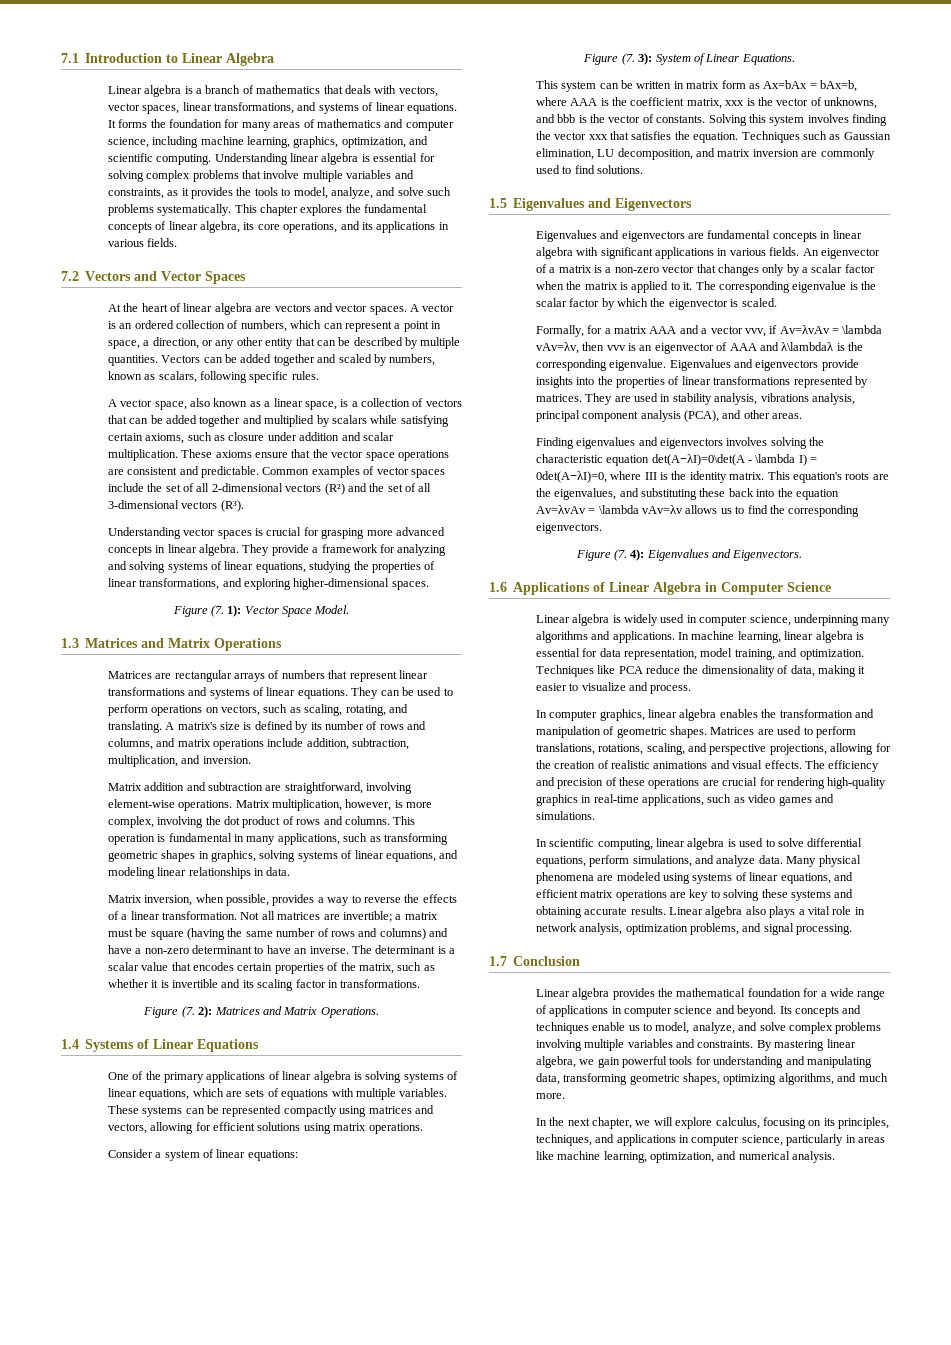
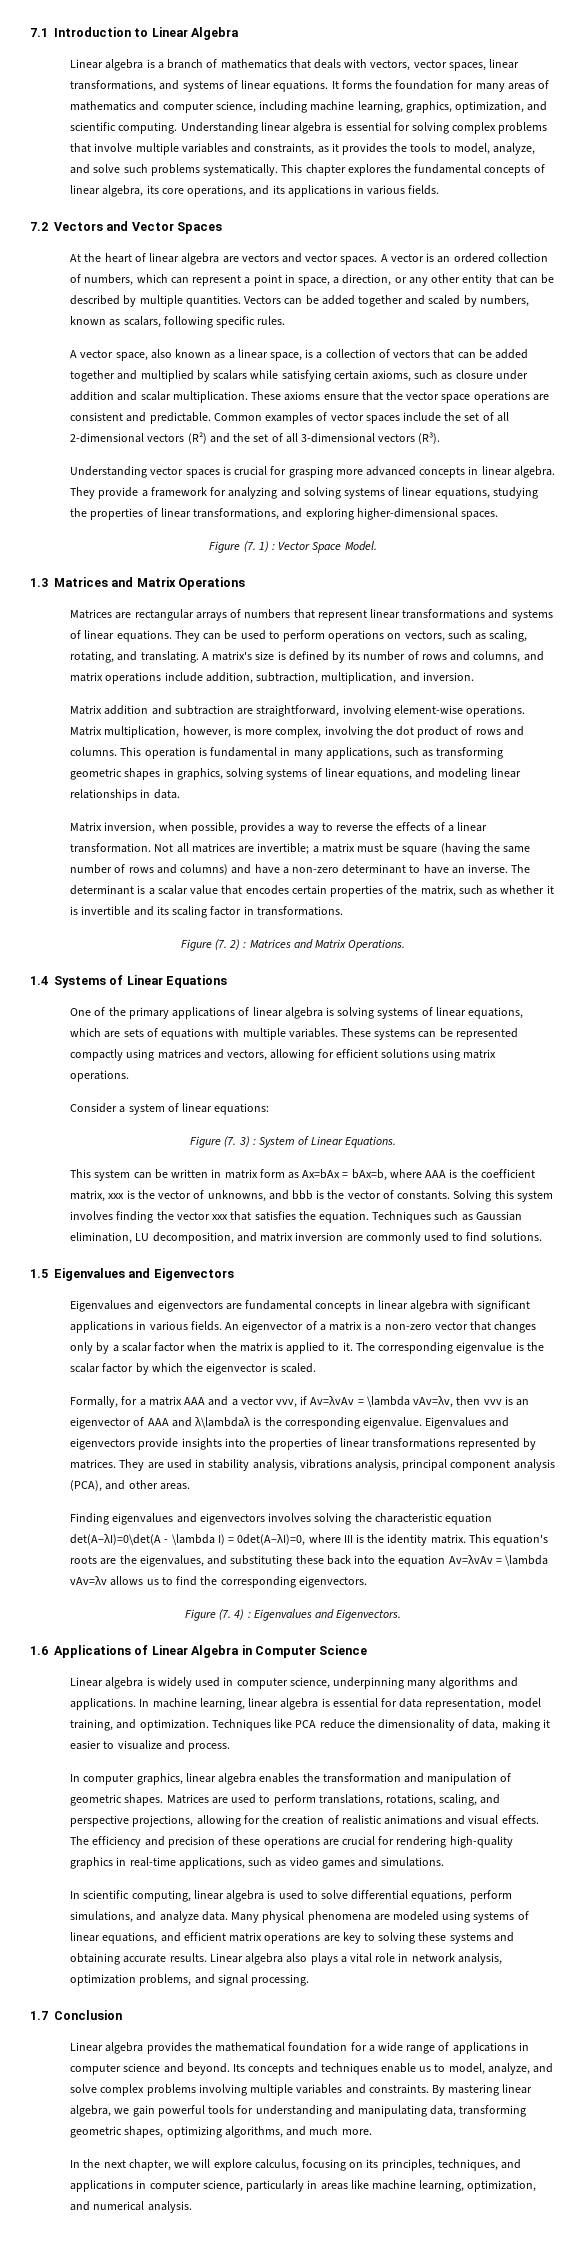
[227,605,242,617] 1): -> [258,541,275,552] 1) :
[198,1006,213,1018] 2): -> [229,939,247,950] 2) :
[638,53,653,65] 3): -> [238,1136,256,1147] 3) :
[630,549,645,561] 4): -> [234,1609,251,1620] 4) :

